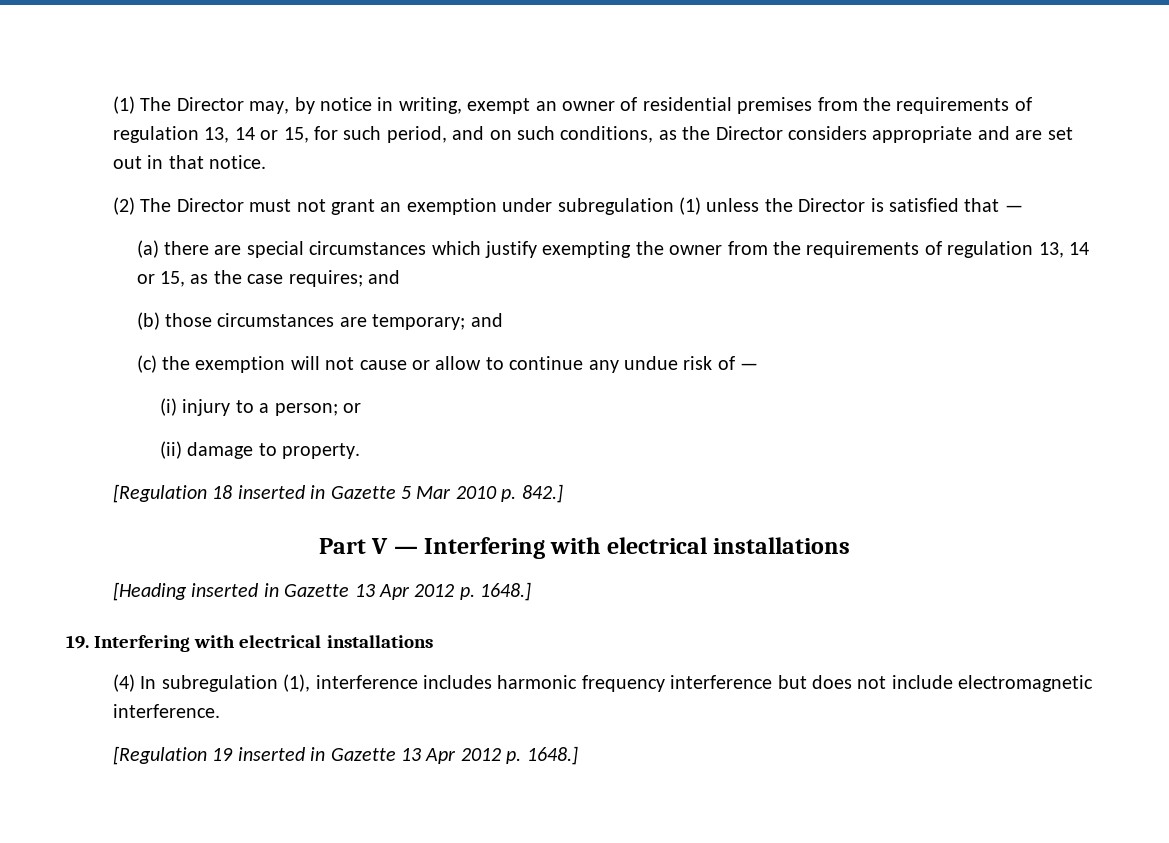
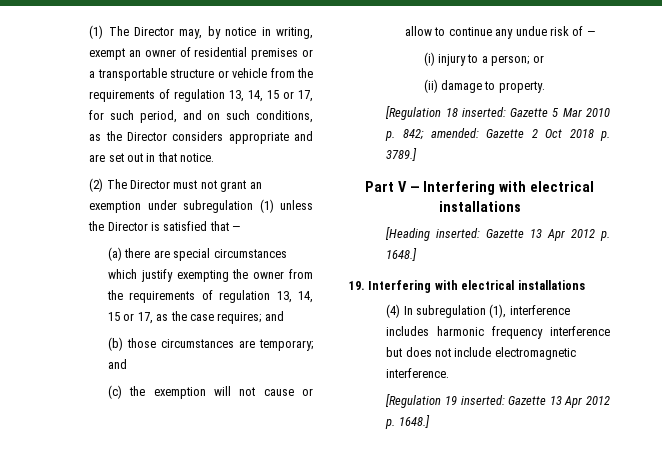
[817,97,1032,114] [113,126,309,143] from the requirements of regulation 13, 14 or 15, -> [302,49,314,57] [89,68,313,81] [89,89,314,102] or a transportable structure or vehicle from the requirements of regulation 13, 14, 15 or 17,
[1068,242,1089,255] [136,271,185,287] 14 or 15, -> [298,291,313,303] [108,312,153,324] 14, 15 or 17,
[237,485,326,499] inserted in -> [461,107,506,117] inserted:
[521,484,563,503] 842.] -> [402,128,610,141] [386,148,418,161] 842; amended: Gazette 2 Oct 2018 p. 3789.]
[191,583,279,597] inserted in -> [436,228,481,238] inserted:
[237,747,326,761] inserted in -> [460,395,505,405] inserted:

